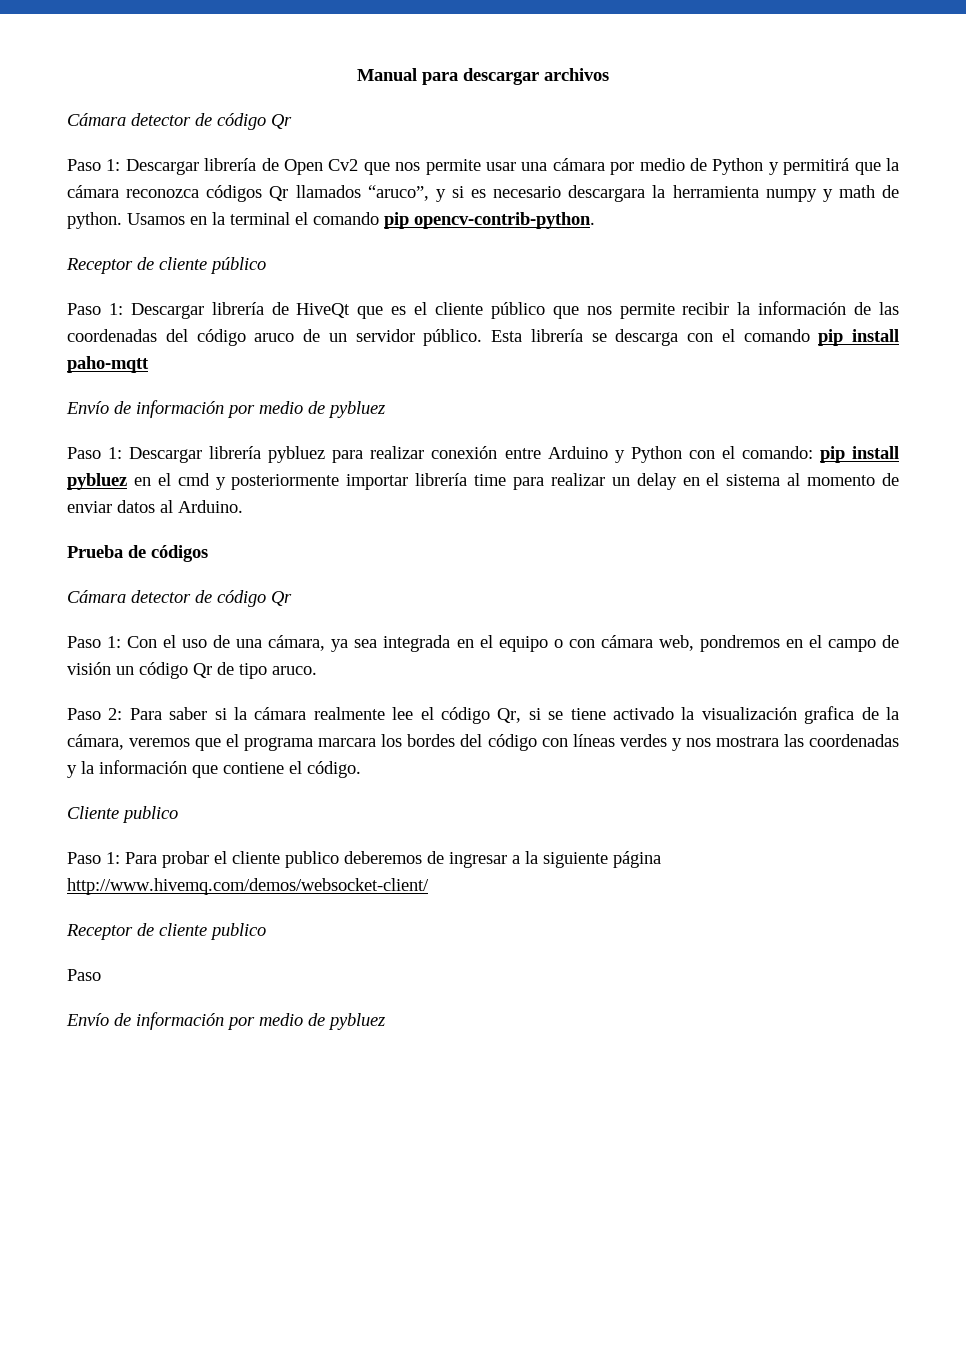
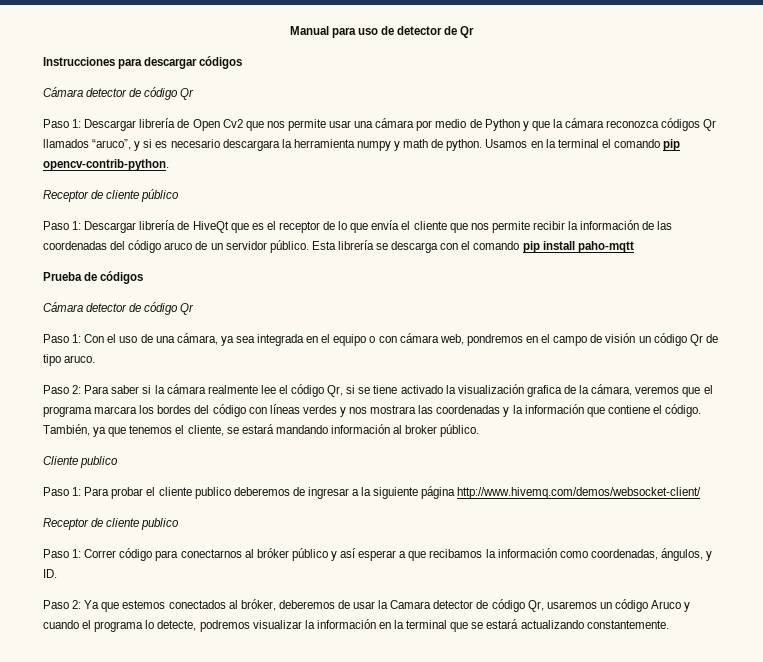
[463,68,609,85] descargar archivos -> [357,26,475,38] [43,56,243,69] uso de detector de Qr // Instrucciones para descargar códigos
[783,158,850,175] permitirá -> (529, 126) none
[435,302,545,319] cliente público -> [278,220,447,233] receptor de lo que envía el cliente
[66,400,385,418] [67,446,899,463] [67,473,900,490] [67,500,243,513] // Envío de información por medio de pybluez // Paso 1: Descargar librería pybluez para realizar conexión entre Arduino y Python con el comando: pip install pybluez en el cmd y posteriormente importar librería time para realizar un delay en el sistema al momento de enviar datos al Arduino. -> (634, 247) none
(361, 769) none -> [43,424,480,437] También, ya que tenemos el cliente, se estará mandando información al broker público.
[66,1012,385,1030] // Envío de información por medio de pybluez -> [72,548,713,561] [43,569,57,578] [43,599,691,612] [43,619,669,632] 1: Correr código para conectarnos al bróker público y así esperar a que recibamos la información como coordenadas, ángulos, y ID. // Paso 2: Ya que estemos conectados al bróker, deberemos de usar la Camara detector de código Qr, usaremos un código Aruco y cuando el programa lo detecte, podremos visualizar la información en la terminal que se estará actualizando constantemente.

